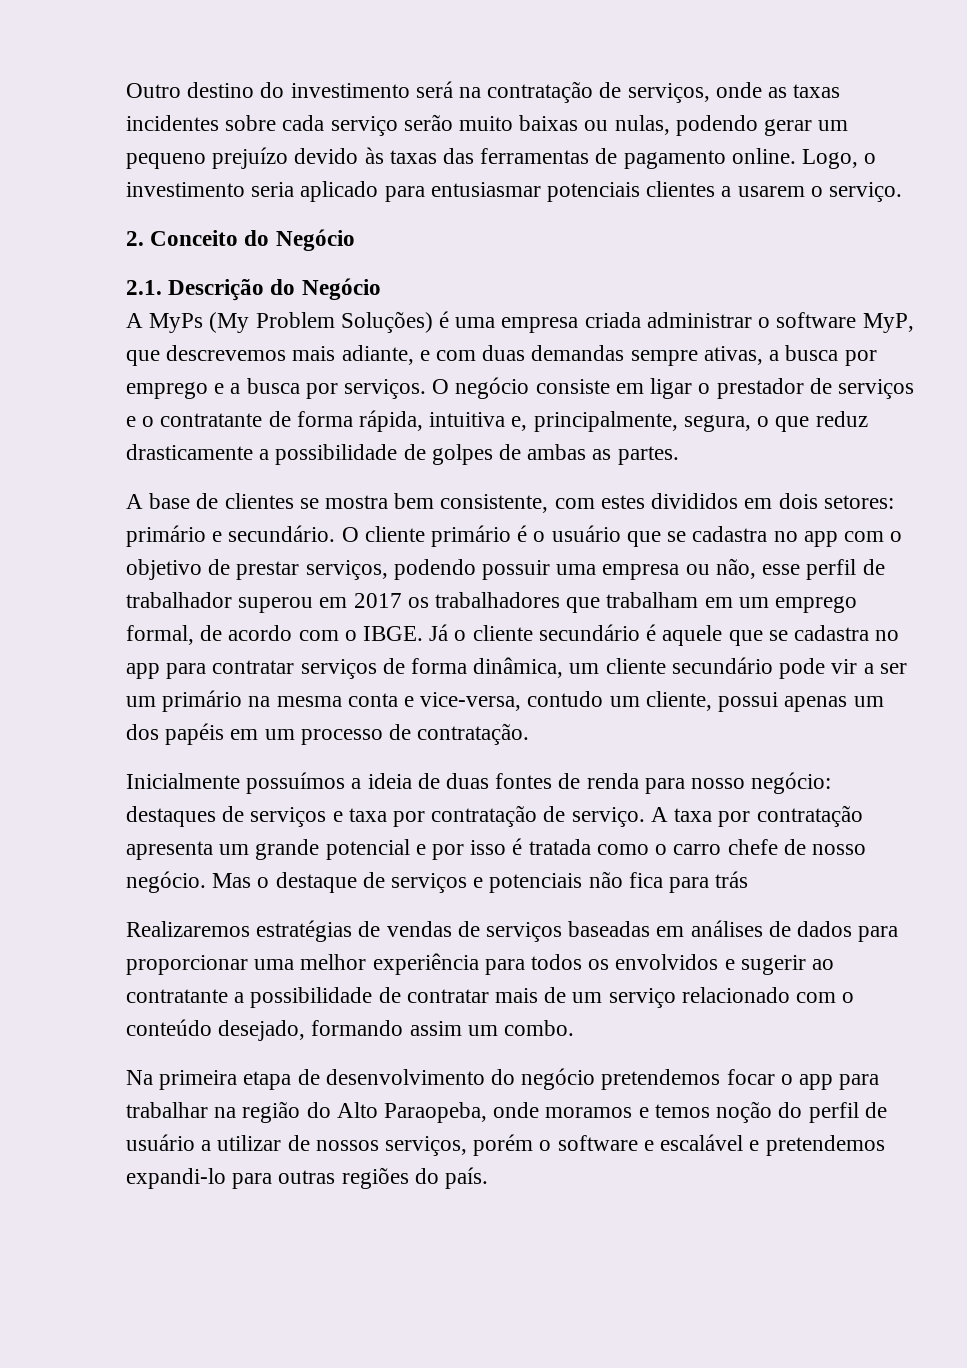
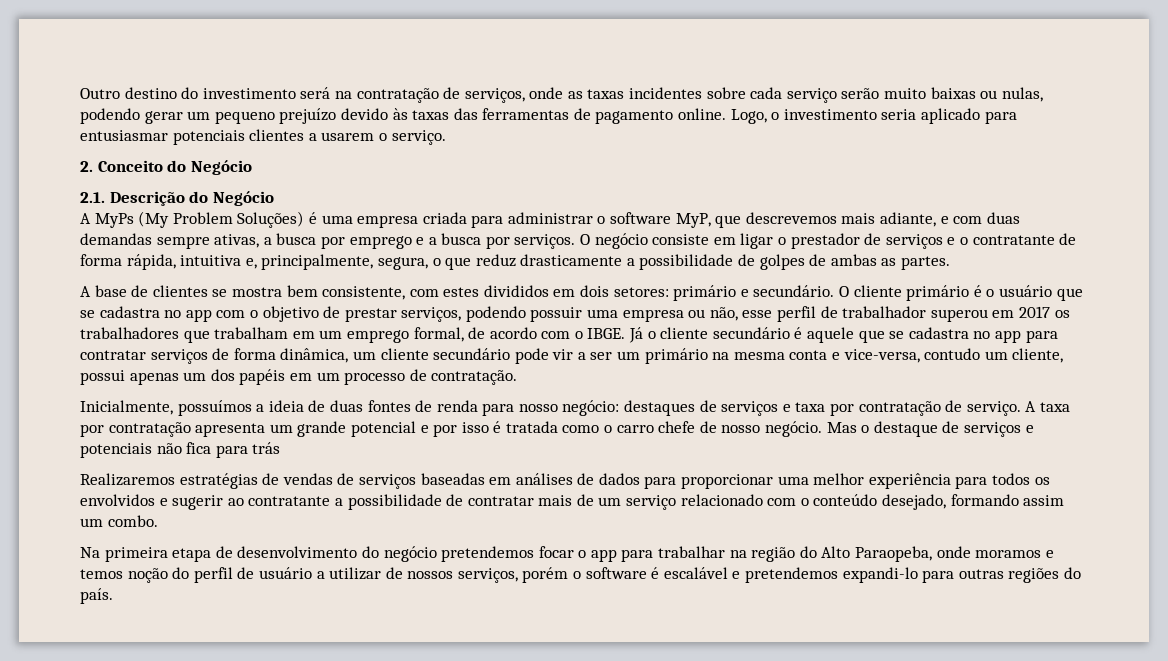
(641, 320) none -> [471,215,504,228] para
[126,773,240,789] Inicialmente -> [80,400,173,415] Inicialmente,
[643,1140,654,1151] e -> [651,567,660,579] é

